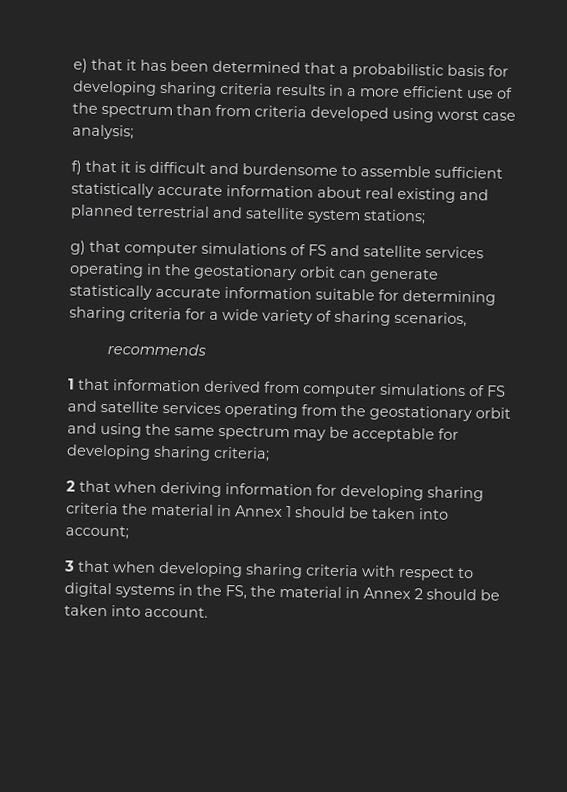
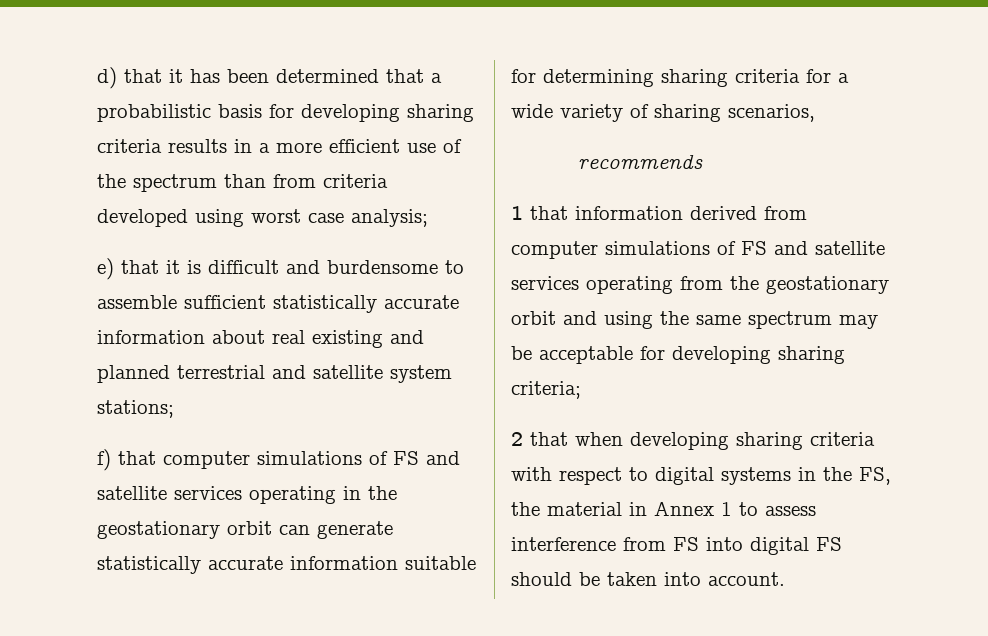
[73,58,88,73] e) -> [97,67,117,89] d)
[71,160,82,175] f) -> [97,258,114,280] e)
[70,240,86,255] g) -> [97,449,111,471] f)
[160,481,484,502] [66,502,449,520] [65,525,129,540] [64,560,156,573] deriving information for developing sharing criteria the material in Annex 1 should be taken into account; // 3 that when -> (623, 439) none
[414,588,423,600] 2 -> [721,502,816,516] [511,537,842,555] 1 to assess interference from FS into digital FS

